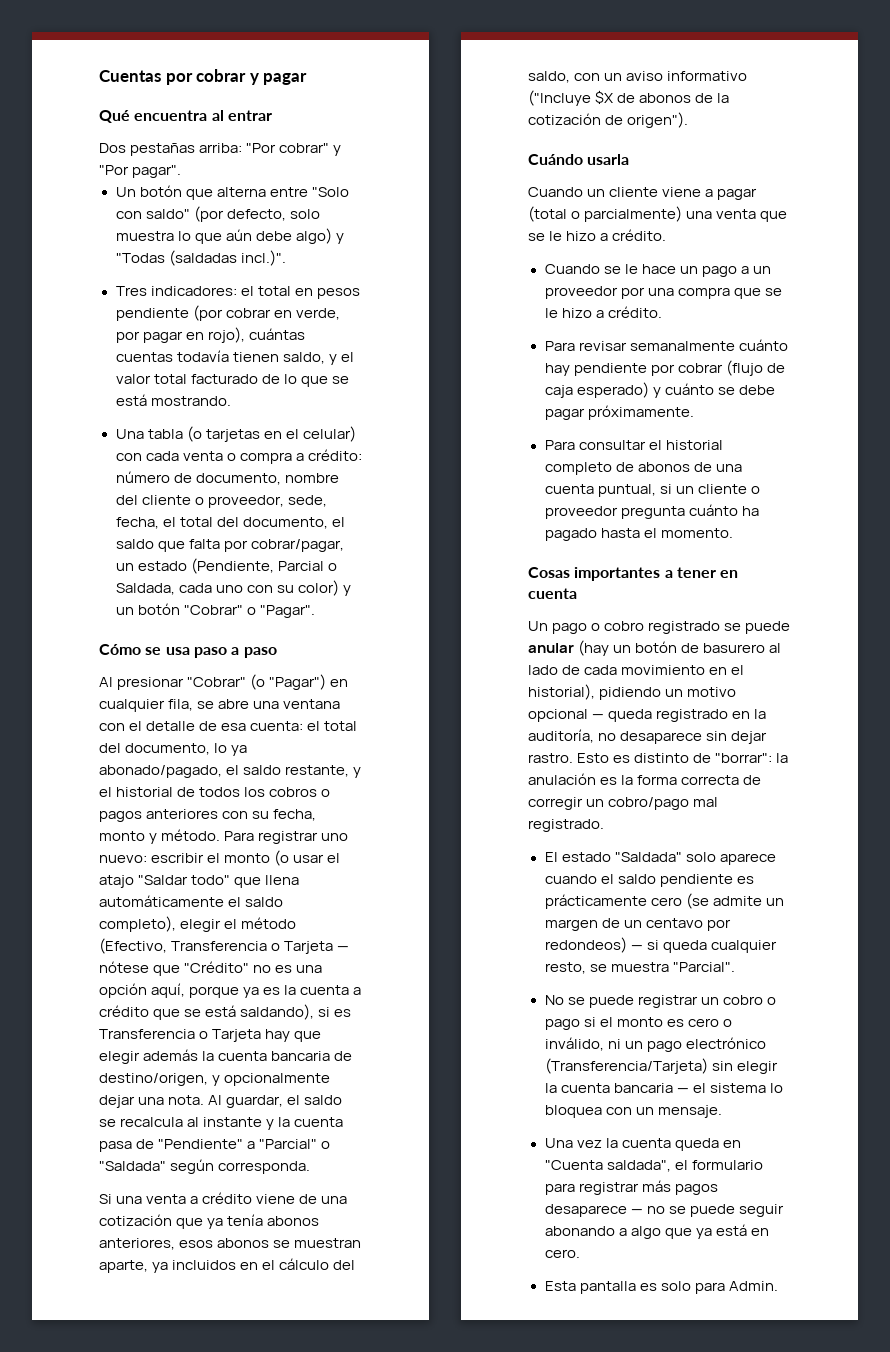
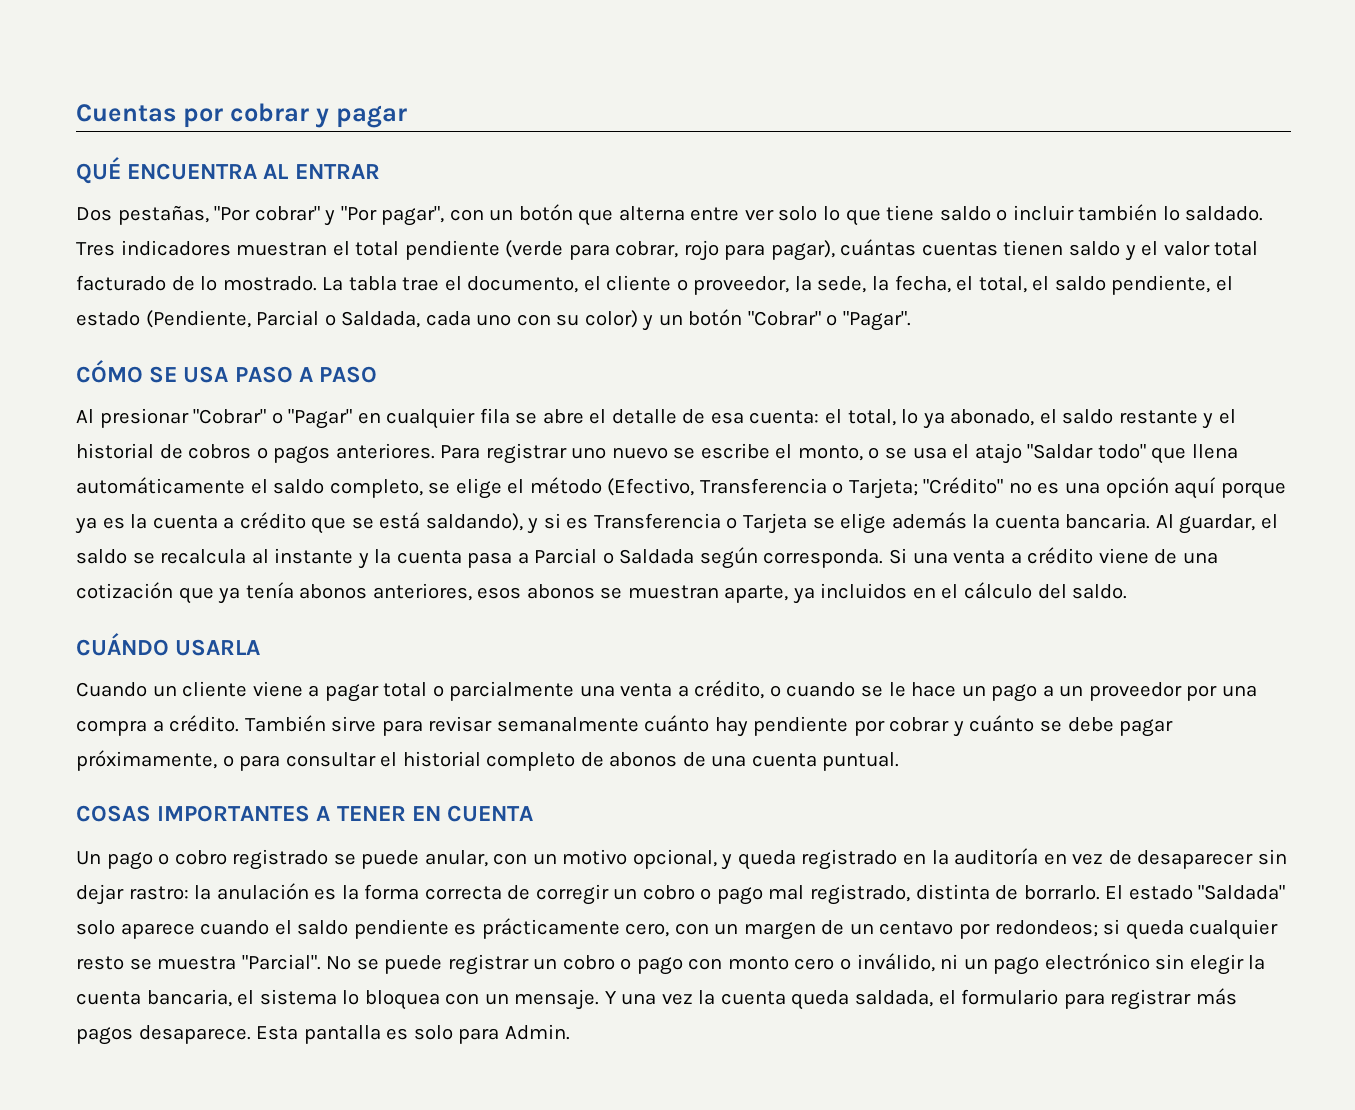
[99,110,272,123] Qué encuentra al entrar -> [76,157,380,184] QUÉ ENCUENTRA AL ENTRAR
[130,143,243,156] pestañas arriba: -> [117,205,209,225] pestañas,
[132,165,182,178] [115,187,136,197] pagar". // Un -> [381,206,514,226] pagar", con un
[311,187,349,197] [115,206,320,222] [115,228,344,244] [115,250,286,266] [115,286,360,299] [115,305,340,321] [115,327,305,343] [115,350,325,364] "Solo con saldo" (por defecto, solo muestra lo que aún debe algo) y "Todas (saldadas incl.)". // Tres indicadores: el total en pesos pendiente (por cobrar en verde, por pagar en rojo), cuántas cuentas todavía tienen saldo, -> [744,204,1264,226] [76,239,1121,261] ver solo lo que tiene saldo o incluir también lo saldado. Tres indicadores muestran el total pendiente (verde para cobrar, rojo para pagar), cuántas cuentas tienen saldo
[300,376,349,387] [115,394,231,406] [115,426,356,442] [115,449,362,464] [115,471,339,485] [115,495,327,508] [115,517,345,529] [115,539,344,552] [115,563,134,571] que se está mostrando. // Una tabla (o tarjetas en el celular) con cada venta o compra a crédito: número de documento, nombre del cliente o proveedor, sede, fecha, el total del documento, el saldo que falta por cobrar/pagar, un -> [222,275,1233,295] mostrado. La tabla trae el documento, el cliente o proveedor, la sede, la fecha, el total, el saldo pendiente, el
[99,644,277,658] Cómo se usa paso a paso -> [76,360,378,383] CÓMO SE USA PASO A PASO
[250,674,327,690] (o "Pagar") -> [271,409,353,429] o "Pagar"
[168,699,194,711] fila, -> [479,408,510,424] fila
[253,699,341,709] [99,723,125,731] una ventana con -> (584, 416) none
[324,721,358,731] [99,743,211,755] total del documento, -> [847,409,896,426] total,
[99,765,350,778] abonado/pagado, el saldo restante, -> [950,409,1198,426] abonado, el saldo restante
[199,787,266,797] todos los -> (183, 451) none
[146,809,317,821] [99,829,349,844] [99,850,325,866] anteriores con su fecha, monto y método. Para registrar uno nuevo: escribir el monto (o usar -> [335,443,947,464] anteriores. Para registrar uno nuevo se escribe el monto, o se usa
[99,916,222,932] completo), elegir -> [329,478,502,499] completo, se elige
[284,941,350,954] [99,961,181,976] Tarjeta — nótese que -> [848,478,918,499] Tarjeta;
[151,983,186,998] aquí, -> [1174,477,1217,499] aquí
(315, 1012) none -> [527,518,539,534] y
[265,1029,322,1042] [99,1049,353,1064] [99,1073,331,1086] [99,1095,205,1108] hay que elegir además la cuenta bancaria de destino/origen, y opcionalmente dejar una nota. -> [812,512,1151,534] se elige además la cuenta bancaria.
[136,1139,331,1149] [99,1161,166,1171] de "Pendiente" a "Parcial" o "Saldada" -> [517,548,695,564] a Parcial o Saldada
(311, 1167) // -> (884, 558) none
[528,71,748,83] [528,90,730,106] [528,112,689,128] [528,154,630,165] saldo, con un aviso informativo ("Incluye $X de abonos de la cotización de origen"). // Cuándo usarla -> [1072,584,1128,599] [76,633,261,656] saldo. // CUÁNDO USARLA
[528,206,788,222] [528,229,667,241] [544,264,600,274] (total o parcialmente) una venta que se le hizo a crédito. // Cuando -> [383,680,856,701] total o parcialmente una venta a crédito, o cuando
[733,288,782,299] [544,306,662,318] [544,341,575,351] que se le hizo a crédito. // Para -> [152,715,423,736] a crédito. También sirve para
[725,360,785,376] [544,382,649,398] (flujo de caja esperado) -> (950, 724) none
[587,405,694,420] [544,440,575,450] próximamente. // Para -> [76,750,281,771] próximamente, o para
[597,484,760,497] [544,504,759,519] [544,528,733,541] [528,567,739,581] [528,588,577,599] puntual, si un cliente o proveedor pregunta cuánto ha pagado hasta el momento. // Cosas importantes a tener en cuenta -> [822,752,900,771] [76,805,534,822] puntual. // COSAS IMPORTANTES A TENER EN CUENTA
[528,640,782,656] [528,665,745,675] [528,684,737,700] [528,709,767,722] [528,729,768,744] [528,753,773,763] anular (hay un botón de basurero al lado de cada movimiento en el historial), pidiendo un motivo opcional — queda registrado en la auditoría, no desaparece sin dejar rastro. Esto es distinto de "borrar": -> [424,848,1287,870] [76,884,189,905] anular, con un motivo opcional, y queda registrado en la auditoría en vez de desaparecer sin dejar rastro:
[608,797,719,810] [528,819,604,832] cobro/pago mal registrado. // -> [642,884,1100,905] cobro o pago mal registrado, distinta de borrarlo.
[650,893,762,909] cero (se admite -> [625,923,709,937] cero, con
[544,937,643,953] redondeos) — -> [994,920,1098,937] redondeos;
[544,962,586,974] resto, -> [76,956,124,970] resto
(735, 967) // -> (321, 962) none
[583,1017,684,1027] si el monto es -> [688,956,789,970] con monto
[544,1058,708,1074] (Transferencia/Tarjeta) -> (1150, 961) none
[613,1083,689,1093] bancaria — -> [146,989,232,1007] bancaria,
[544,1138,573,1148] // Una -> [604,991,657,1005] Y una
[722,1140,741,1148] [544,1160,671,1172] en "Cuenta saldada", -> [855,990,934,1007] saldada,
[544,1204,784,1217] [544,1224,769,1239] [544,1249,580,1258] desaparece — no se puede seguir abonando a algo que ya está en cero. // -> [138,1025,251,1044] desaparece.

